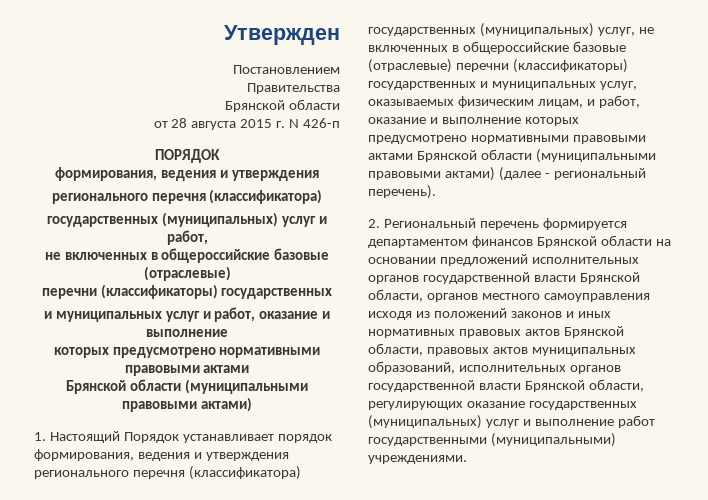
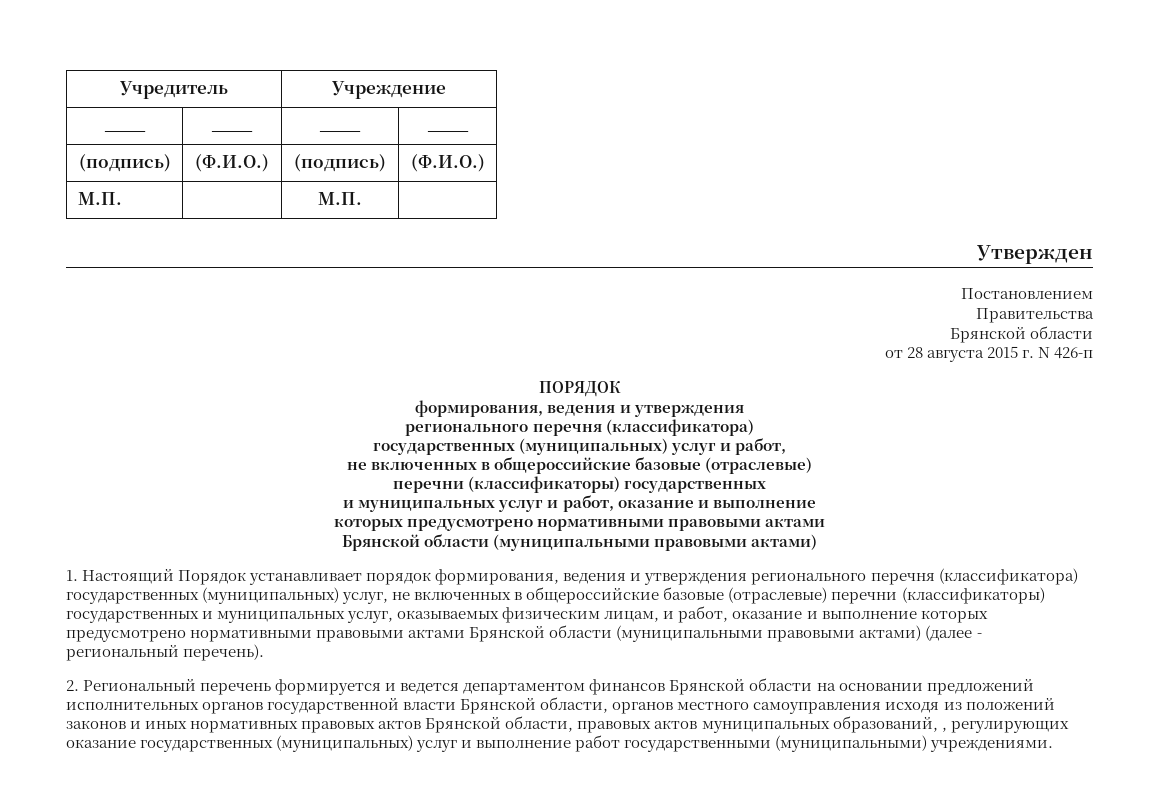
(224, 35) none -> [120,81,228,99] [332,81,446,99] [103,131,146,133] [211,131,253,133] [319,131,361,133] [426,131,469,133] [78,154,171,172] [195,154,269,172] [294,154,386,172] [410,154,485,172] [77,192,122,205] [318,192,362,205] Учредитель | Учреждение // ____ | ____ | ____ | ____ // (подпись) | (Ф.И.О.) | (подпись) | (Ф.И.О.) // М.П. | | М.П. | //
(627, 224) none -> [385,683,460,694] и ведется
[458,365,621,374] [368,379,644,392] исполнительных органов государственной власти Брянской области, -> [941,727,947,732] ,

